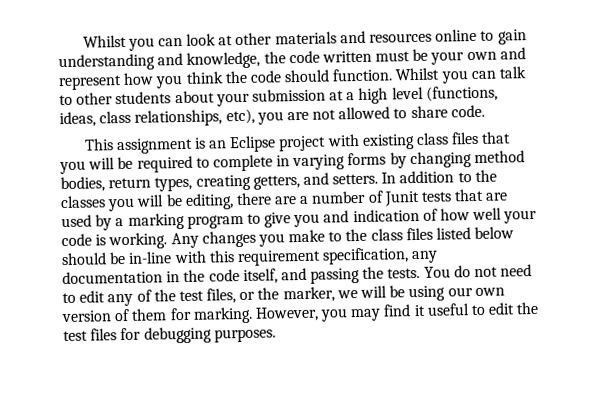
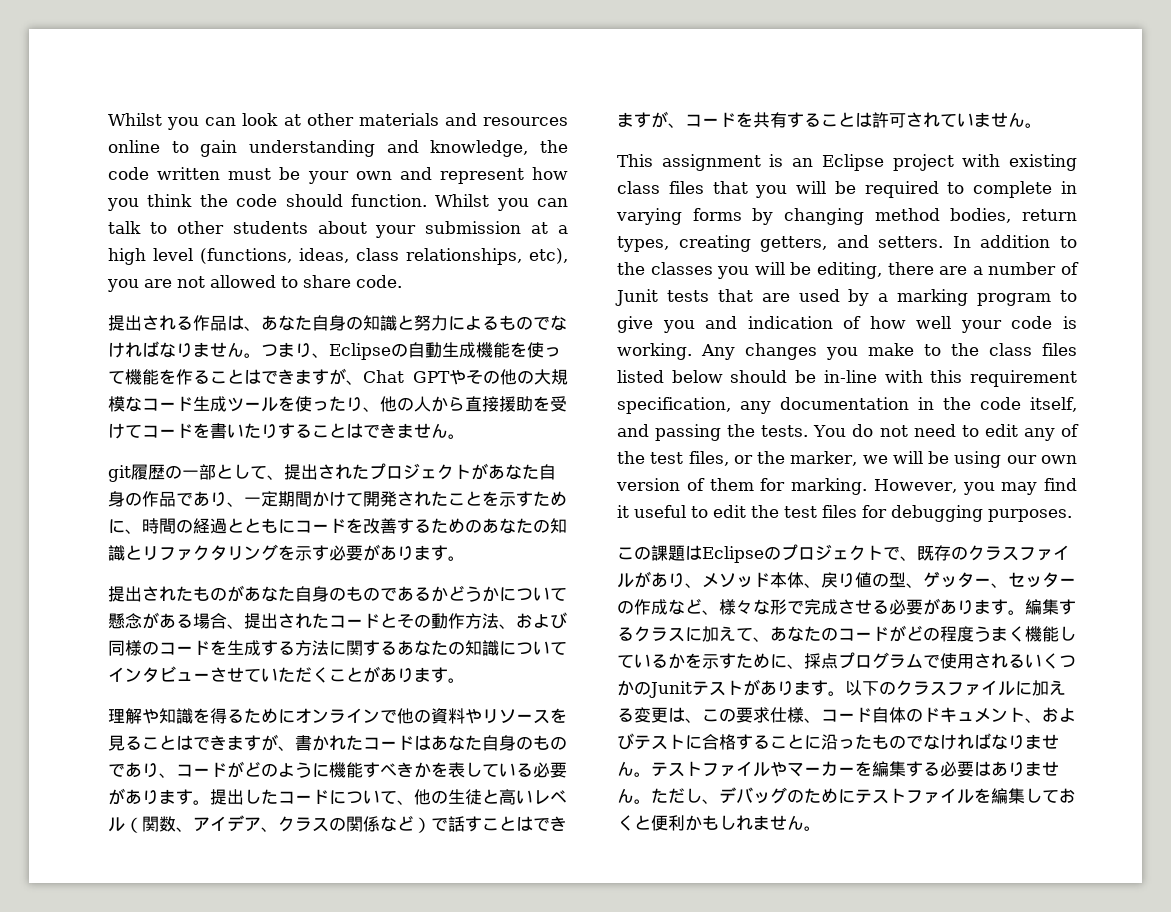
(485, 111) none -> [108,315,567,331] [108,341,561,360] [108,368,568,385] [108,396,567,412] [108,423,465,439] [108,463,556,482] [108,491,567,507] [108,518,567,534] [108,544,465,561] [108,585,567,602] [108,612,567,629] [108,640,567,656] [108,666,465,683] [108,708,567,724] [108,734,567,751] [108,761,567,778] [108,788,567,805] [108,815,567,833] [617,111,1042,128] // 提出される作品は、あなた自身の知識と努力によるものでなければなりません。つまり、Eclipseの自動生成機能を使って機能を作ることはできますが、Chat GPTやその他の大規模なコード生成ツールを使ったり、他の人から直接援助を受けてコードを書いたりすることはできません。 // git履歴の一部として、提出されたプロジェクトがあなた自身の作品であり、一定期間かけて開発されたことを示すために、時間の経過とともにコードを改善するためのあなたの知識とリファクタリングを示す必要があります。 // 提出されたものがあなた自身のものであるかどうかについて懸念がある場合、提出されたコードとその動作方法、および同様のコードを生成する方法に関するあなたの知識についてインタビューさせていただくことがあります。 // 理解や知識を得るためにオンラインで他の資料やリソースを見ることはできますが、書かれたコードはあなた自身のものであり、コードがどのように機能すべきかを表している必要があります。提出したコードについて、他の生徒と高いレベル（関数、アイデア、クラスの関係など）で話すことはできますが、コードを共有することは許可されていません。
(276, 335) none -> [617,544,1070,563] [617,571,1076,588] [617,598,1076,615] [617,625,1076,642] [617,652,1076,669] [617,679,1066,698] [617,707,1076,723] [617,733,1059,750] [617,761,1059,777] [617,787,1076,804] [617,815,821,831] // この課題はEclipseのプロジェクトで、既存のクラスファイルがあり、メソッド本体、戻り値の型、ゲッター、セッターの作成など、様々な形で完成させる必要があります。編集するクラスに加えて、あなたのコードがどの程度うまく機能しているかを示すために、採点プログラムで使用されるいくつかのJunitテストがあります。以下のクラスファイルに加える変更は、この要求仕様、コード自体のドキュメント、およびテストに合格することに沿ったものでなければなりません。テストファイルやマーカーを編集する必要はありません。ただし、デバッグのためにテストファイルを編集しておくと便利かもしれません。

